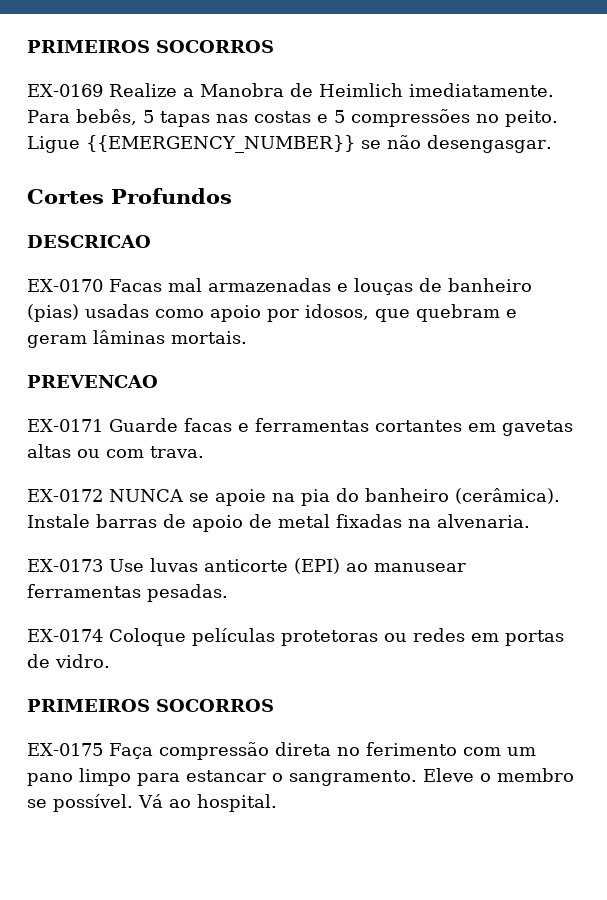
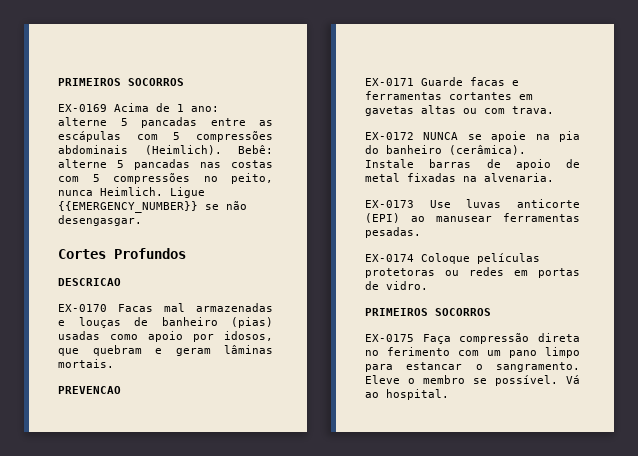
[109,83,554,97] [27,109,210,127] Realize a Manobra de Heimlich imediatamente. Para bebês, 5 tapas -> [114,103,219,112] [58,117,273,128] [58,131,273,142] [58,145,273,155] [58,159,190,170] Acima de 1 ano: alterne 5 pancadas entre as escápulas com 5 compressões abdominais (Heimlich). Bebê: alterne 5 pancadas
[316,114,328,123] e -> [58,176,79,182] com
[504,110,558,127] peito. -> [231,173,273,184] [58,187,163,196] peito, nunca Heimlich.

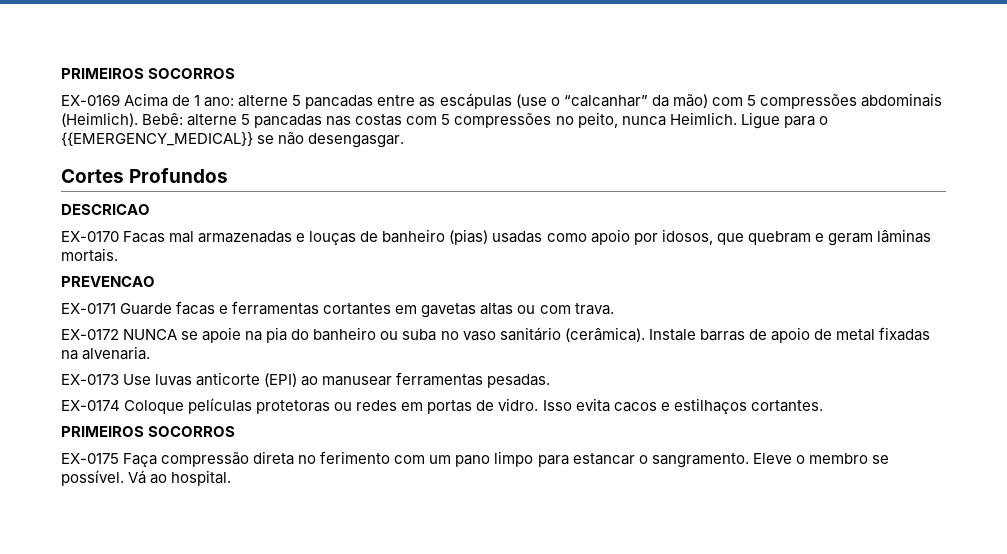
(121, 136) none -> [515,94,708,108] (use o “calcanhar” da mão)
[58,201,198,213] {{EMERGENCY_NUMBER}} -> [783,116,828,128] [61,132,253,146] para o {{EMERGENCY_MEDICAL}}
(442, 149) none -> [380,327,561,341] ou suba no vaso sanitário
(428, 285) none -> [542,398,823,414] Isso evita cacos e estilhaços cortantes.

